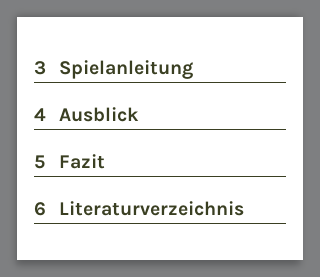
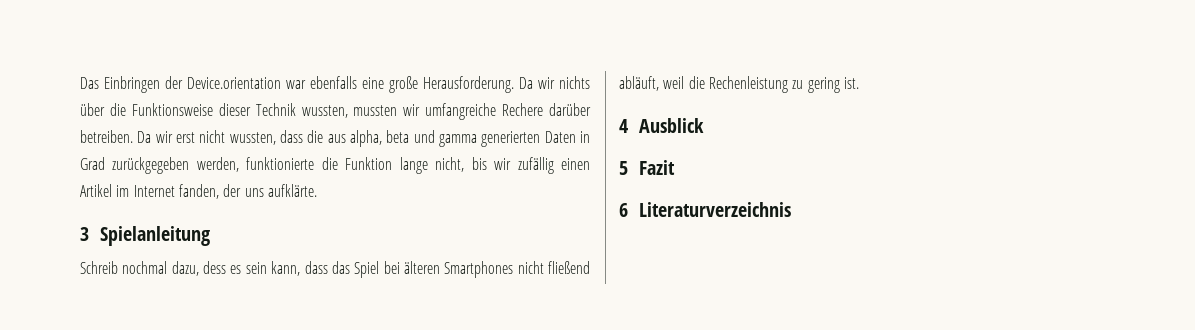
[34,60,193,79] 3 Spielanleitung -> [80,76,590,93] [80,103,591,120] [80,130,590,147] [80,157,590,174] [80,184,317,199] [80,226,210,246] [80,261,590,278] [619,76,859,93] Das Einbringen der Device.orientation war ebenfalls eine große Herausforderung. Da wir nichts über die Funktionsweise dieser Technik wussten, mussten wir umfangreiche Rechere darüber betreiben. Da wir erst nicht wussten, dass die aus alpha, beta und gamma generierten Daten in Grad zurückgegeben werden, funktionierte die Funktion lange nicht, bis wir zufällig einen Artikel im Internet fanden, der uns aufklärte. // 3 Spielanleitung // Schreib nochmal dazu, dess es sein kann, dass das Spiel bei älteren Smartphones nicht fließend abläuft, weil die Rechenleistung zu gering ist.

